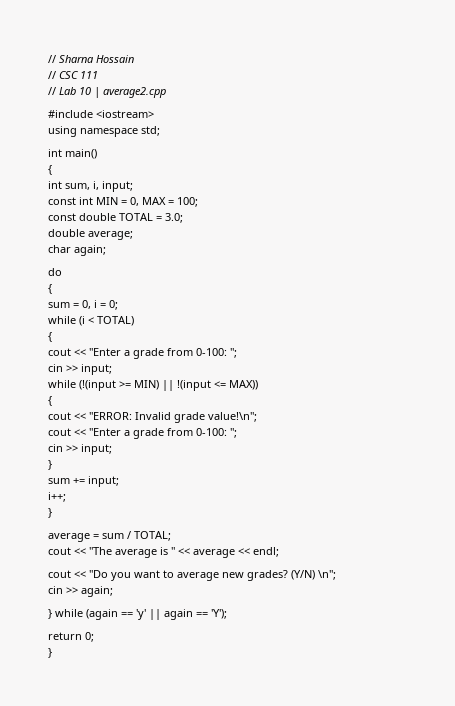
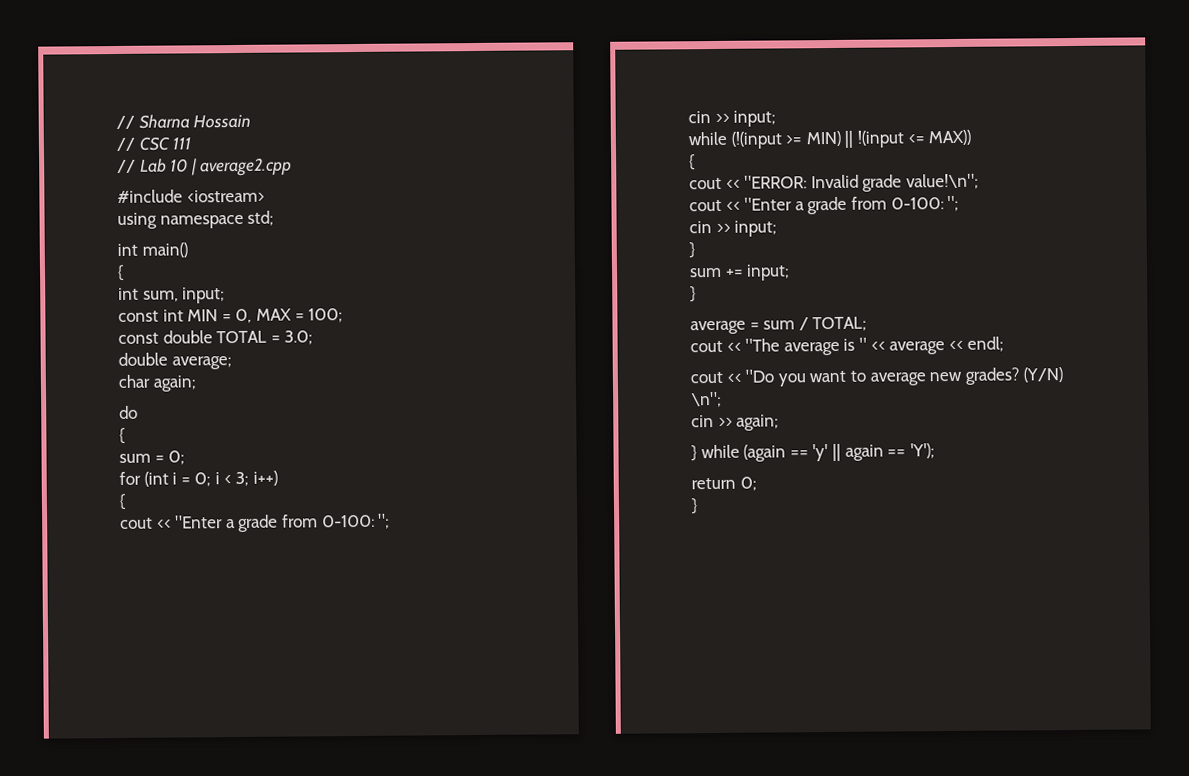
[93,181,99,190] i, -> (179, 296) none
[82,300,91,309] 0, -> [168,450,186,465] [119,471,169,487] 0; // for (int
[48,316,134,326] // while (i < TOTAL) -> [214,470,278,487] i < 3; i++)
[48,492,66,502] // i++; -> (791, 272) none

